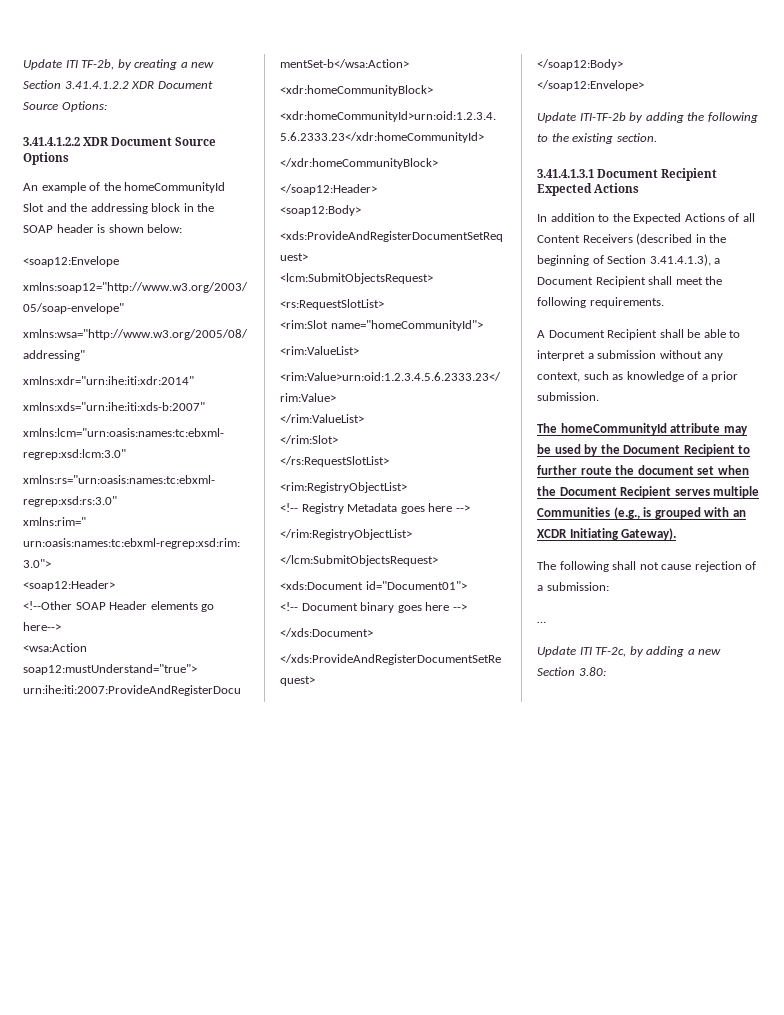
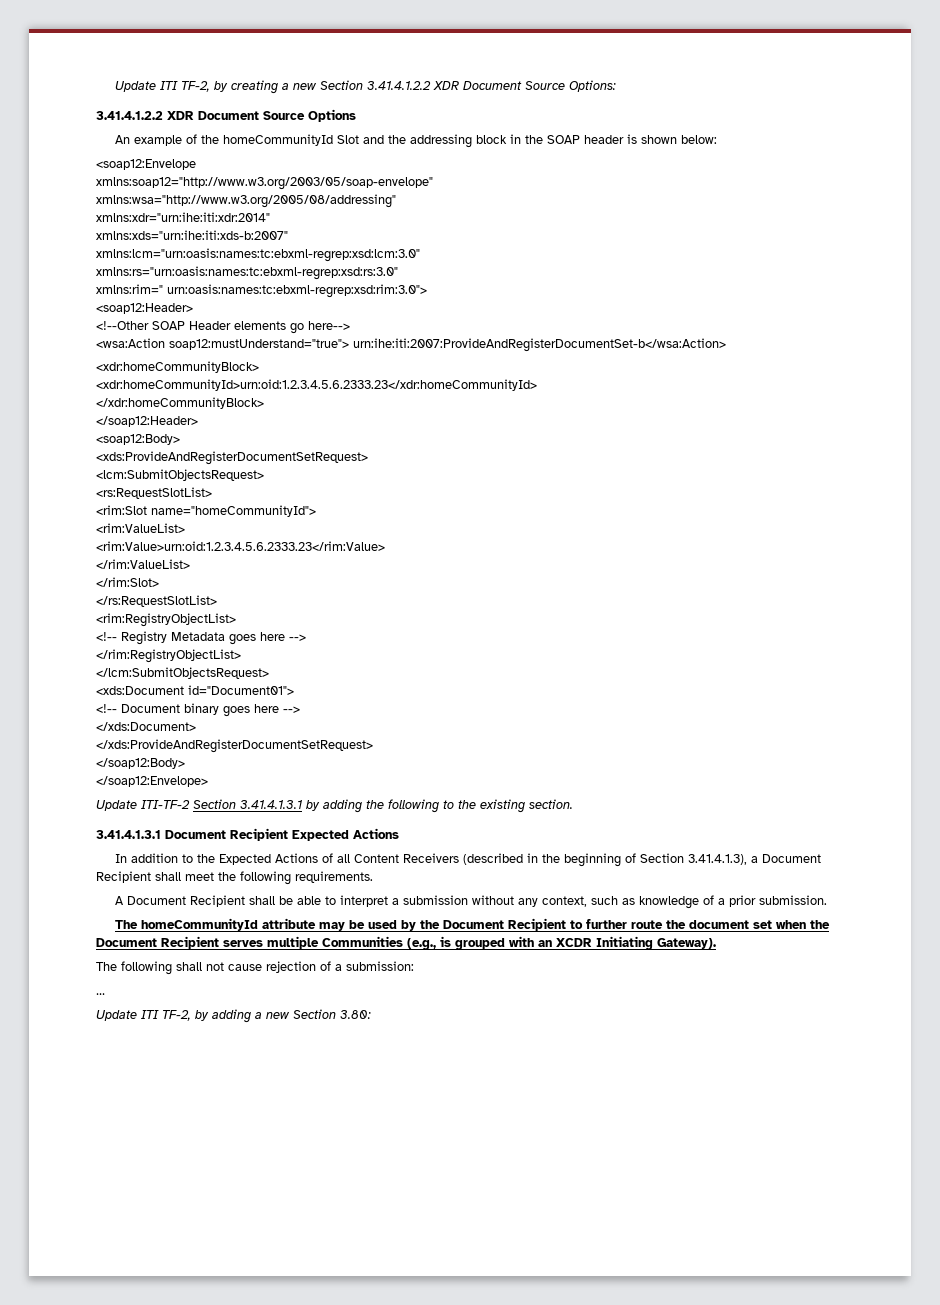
[23,59,115,70] Update ITI TF-2b, -> [115,81,211,92] Update ITI TF-2,
[579,112,626,121] ITI-TF-2b -> [141,799,302,809] ITI-TF-2 Section 3.41.4.1.3.1
[595,647,627,657] TF-2c, -> [162,1010,191,1021] TF-2,

